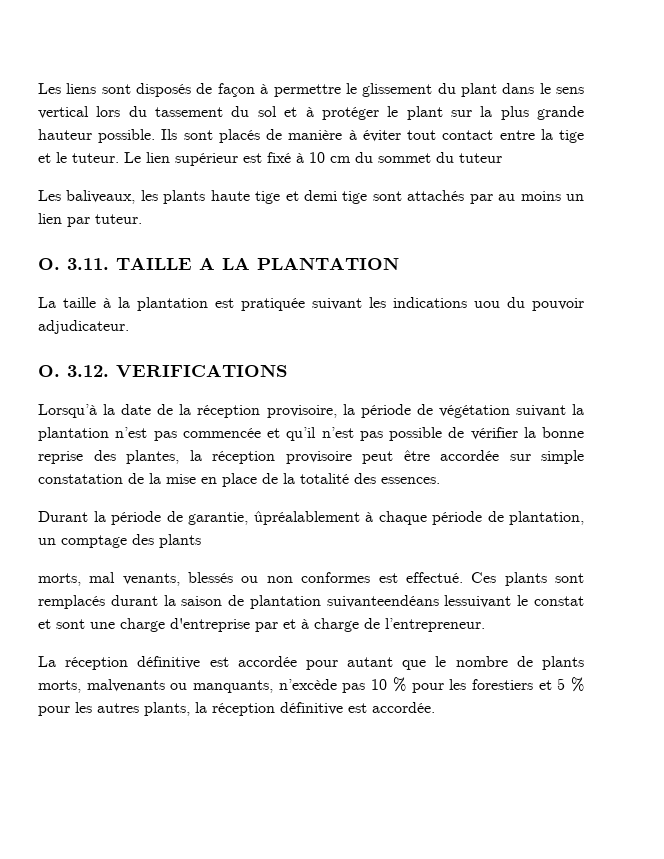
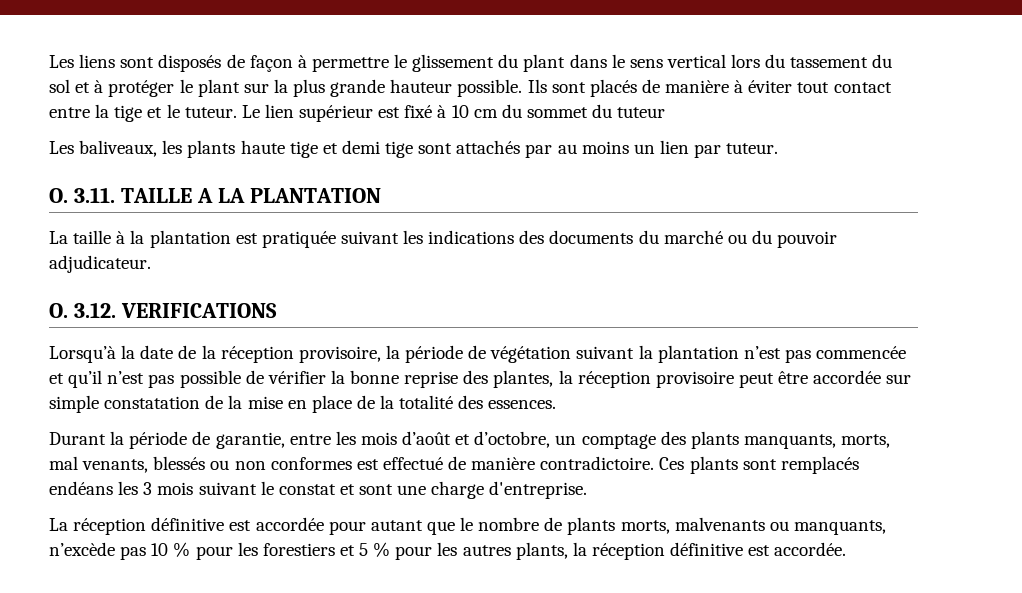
[474,301,500,308] uou -> [519,230,747,244] des documents du marché ou
[253,511,584,525] ûpréalablement à chaque période de plantation, -> [289,431,551,448] entre les mois d’août et d’octobre,
(201, 541) // -> [743,434,836,449] manquants,
[405,572,584,586] [38,595,512,609] effectué. Ces plants sont remplacés durant la saison de plantation suivanteendéans lessuivant -> [382,456,859,474] [49,481,257,495] effectué de manière contradictoire. Ces plants sont remplacés endéans les 3 mois suivant
[170,618,485,632] d'entreprise par et à charge de l’entrepreneur. -> [489,481,588,499] d'entreprise.

